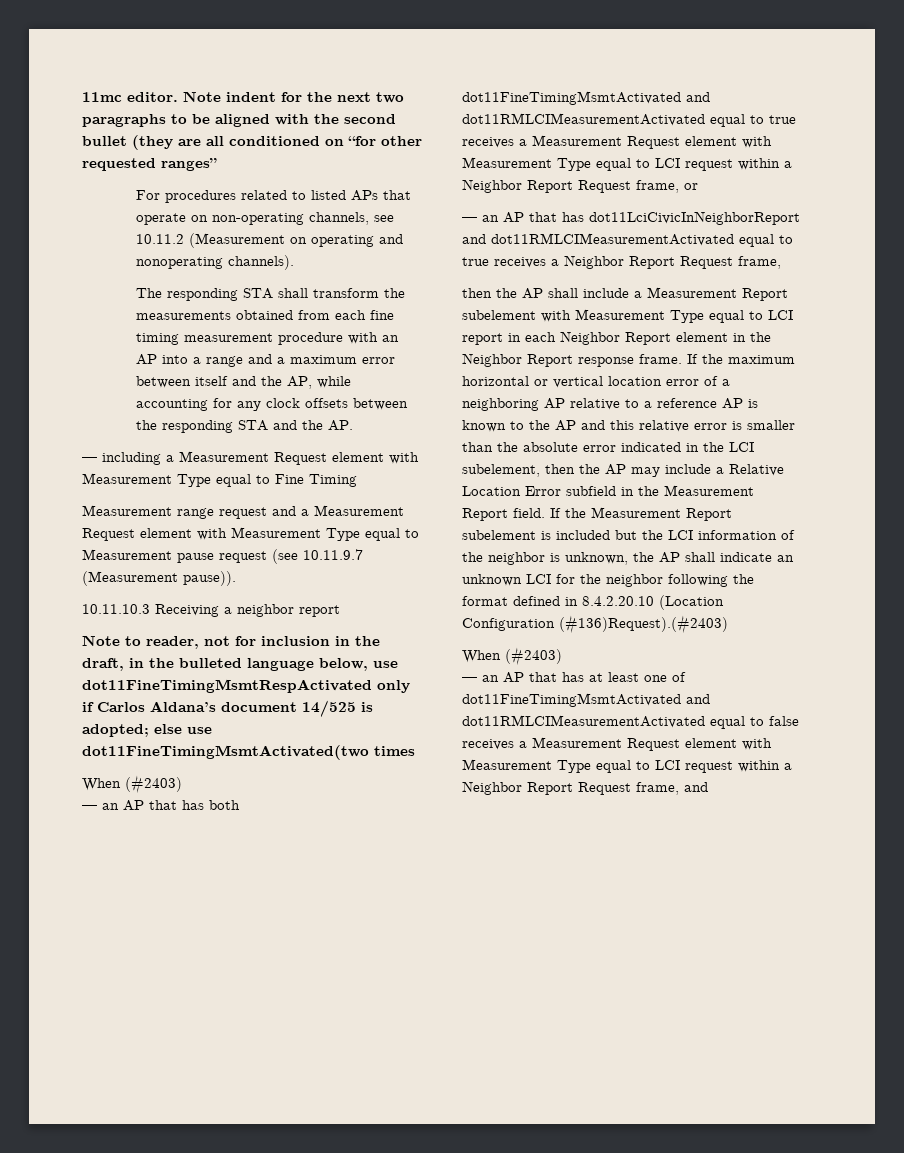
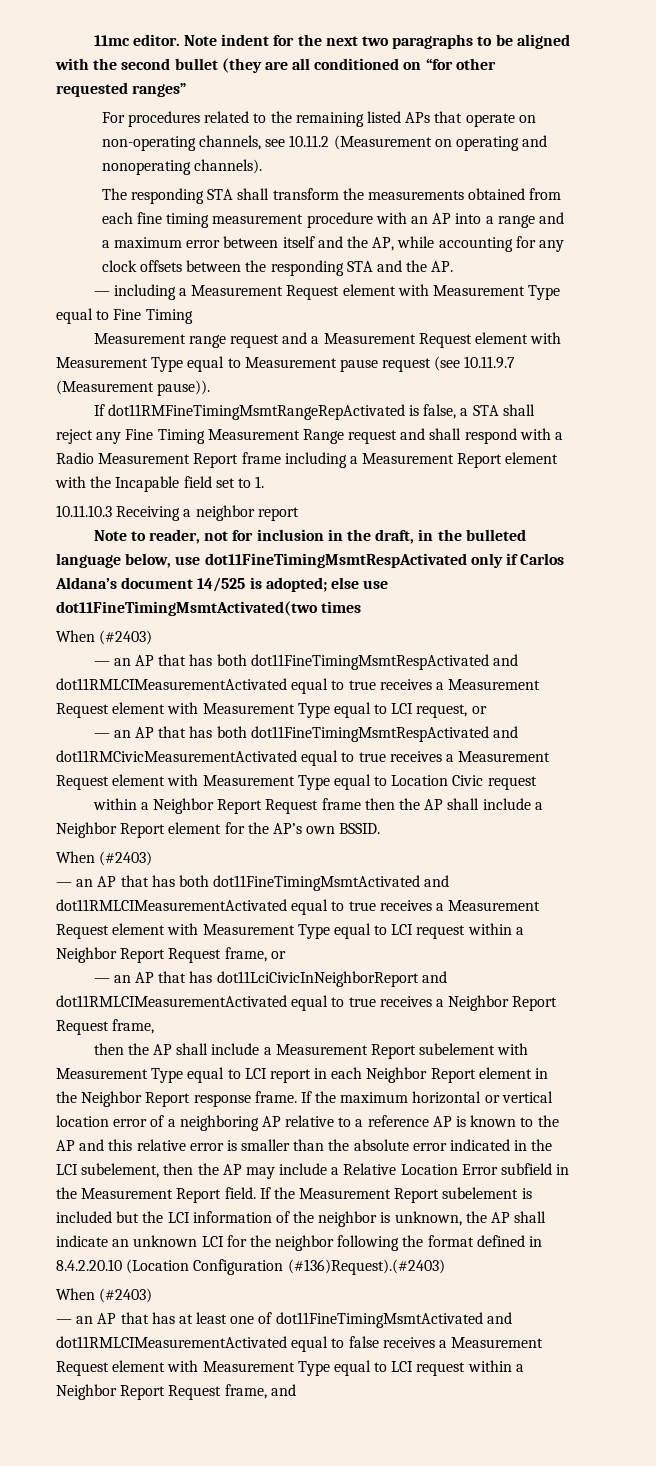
(306, 195) none -> [270,111,364,127] the remaining
(236, 578) none -> [93,404,535,420] [56,428,564,444] [56,452,559,468] [55,476,265,492] // If dot11RMFineTimingMsmtRangeRepActivated is false, a STA shall reject any Fine Timing Measurement Range request and shall respond with a Radio Measurement Report frame including a Measurement Report element with the Incapable field set to 1.
(182, 784) none -> [93,654,518,670] [56,678,541,694] [56,702,487,718] [93,726,518,742] [56,750,551,766] [56,774,537,790] [92,798,543,814] [56,822,381,838] [56,851,153,866] // — an AP that has both dot11FineTimingMsmtRespActivated and dot11RMLCIMeasurementActivated equal to true receives a Measurement Request element with Measurement Type equal to LCI request, or // — an AP that has both dot11FineTimingMsmtRespActivated and dot11RMCivicMeasurementActivated equal to true receives a Measurement Request element with Measurement Type equal to Location Civic request // within a Neighbor Report Request frame then the AP shall include a Neighbor Report element for the AP’s own BSSID. // When (#2403)

